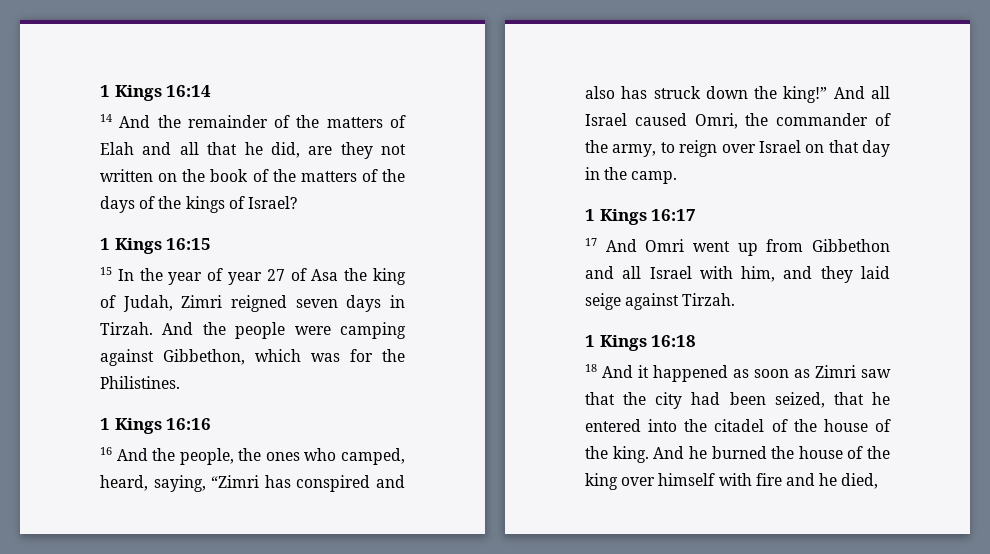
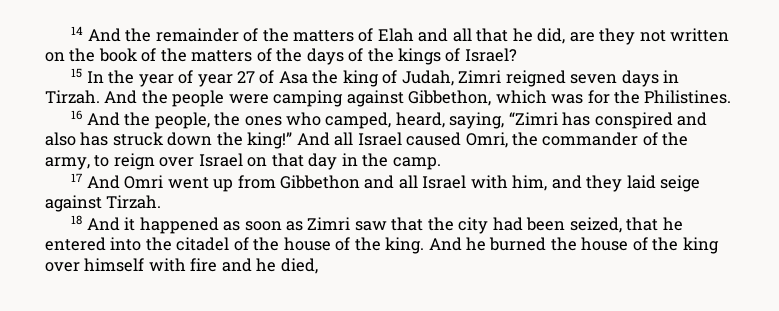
[100,85,212,101] 1 Kings 16:14 // -> (71, 30) none
[100,238,212,254] // 1 Kings 16:15 -> (517, 55) none
[100,418,212,434] // 1 Kings 16:16 -> (732, 97) none
[585,209,697,225] // 1 Kings 16:17 -> (441, 163) none
[585,335,697,351] // 1 Kings 16:18 -> (162, 202) none

